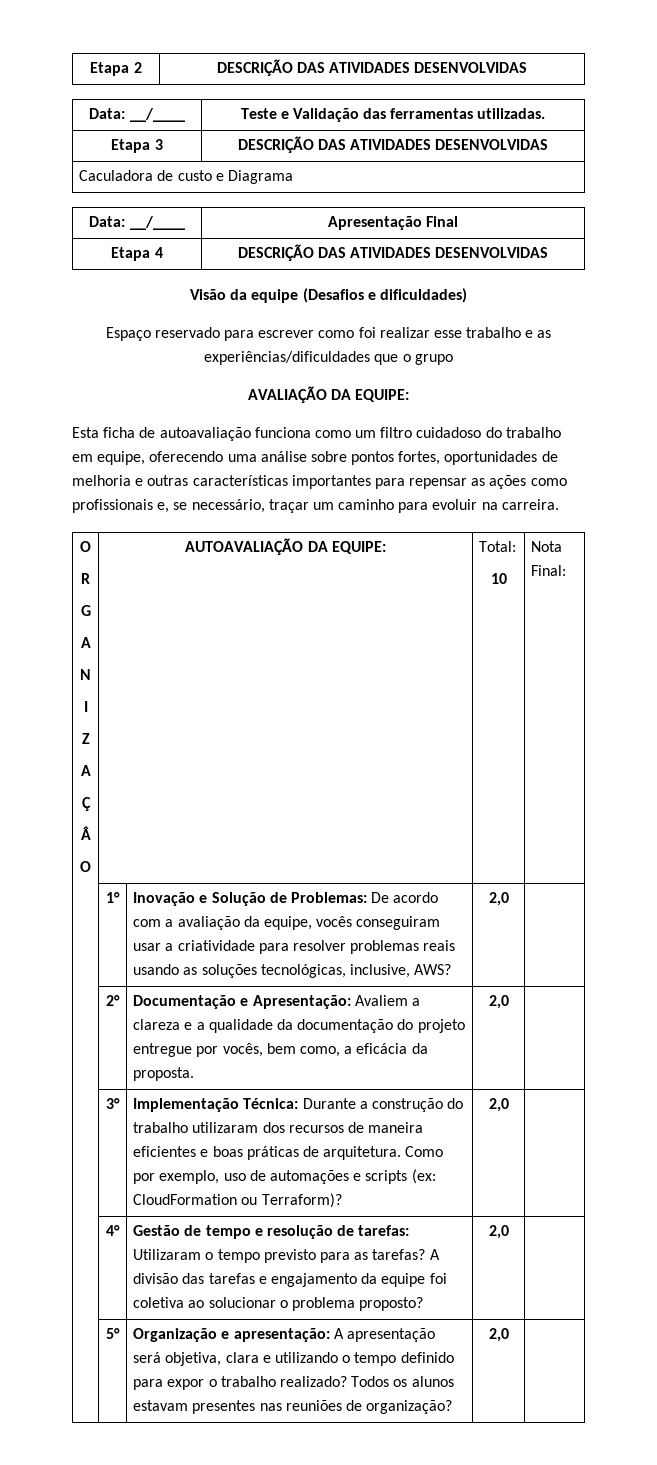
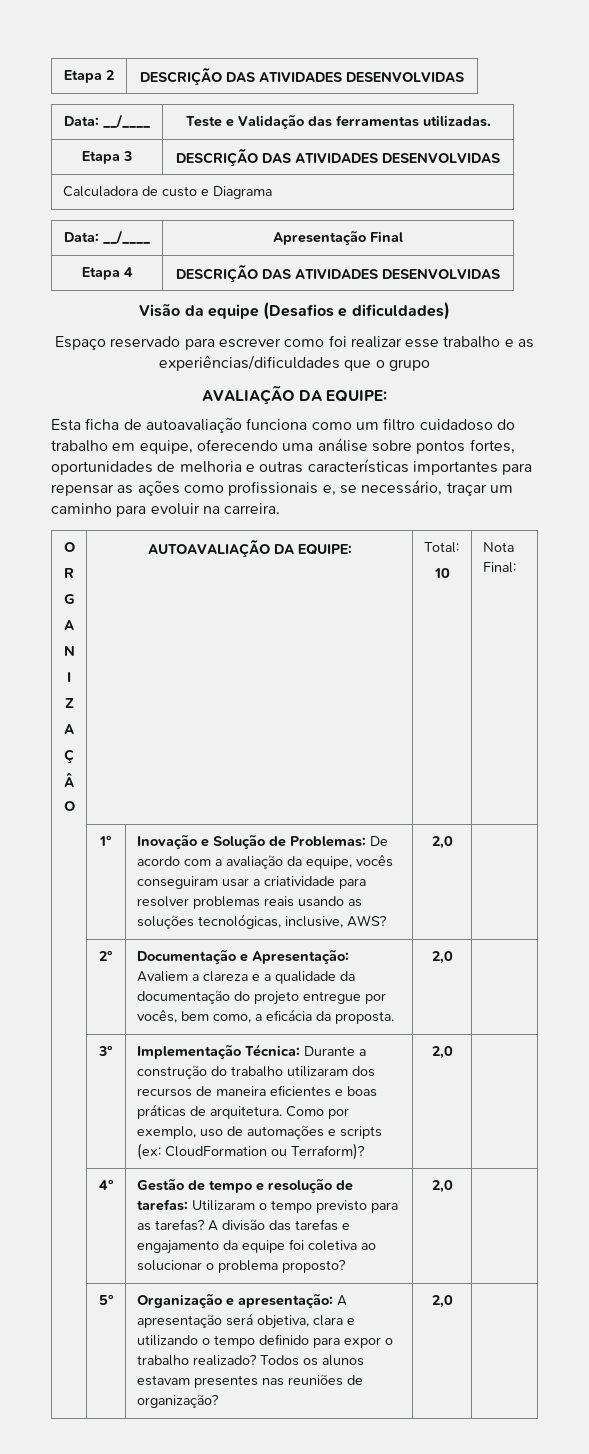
[79,170,154,181] Caculadora -> [62,186,138,197] Calculadora

